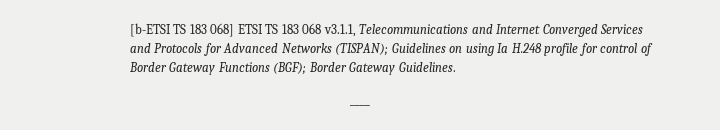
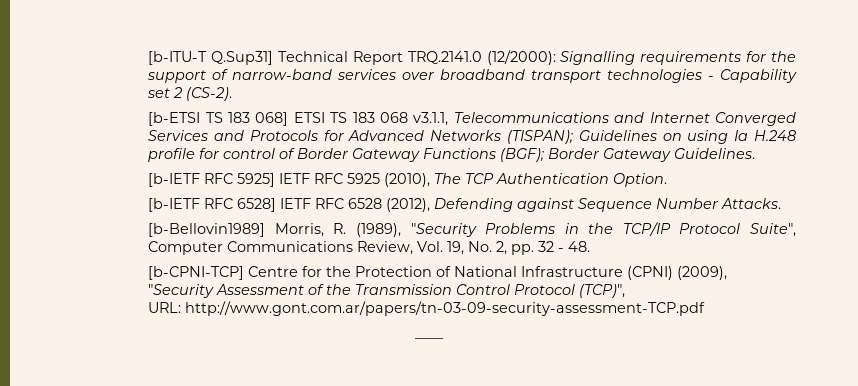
(129, 30) none -> [148,50,797,65] [147,69,797,83] [147,87,233,101] [b-ITU-T Q.Sup31] Technical Report TRQ.2141.0 (12/2000): Signalling requirements for the support of narrow-band services over broadband transport technologies - Capability set 2 (CS-2). //
(456, 67) none -> [148,173,668,187] [148,198,782,212] [148,222,796,237] [148,241,591,255] [148,266,728,280] [148,284,626,298] [148,301,706,316] // [b-IETF RFC 5925] IETF RFC 5925 (2010), The TCP Authentication Option. // [b-IETF RFC 6528] IETF RFC 6528 (2012), Defending against Sequence Number Attacks. // [b-Bellovin1989] Morris, R. (1989), "Security Problems in the TCP/IP Protocol Suite", Computer Communications Review, Vol. 19, No. 2, pp. 32 - 48. // [b-CPNI-TCP] Centre for the Protection of National Infrastructure (CPNI) (2009), "Security Assessment of the Transmission Control Protocol (TCP)", // URL: http://www.gont.com.ar/papers/tn-03-09-security-assessment-TCP.pdf

